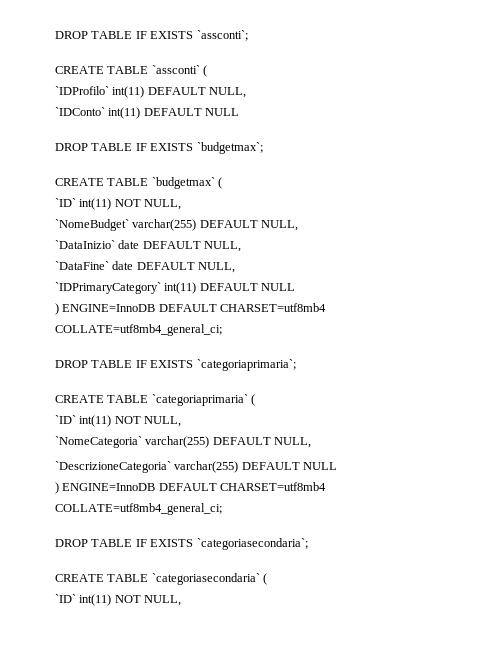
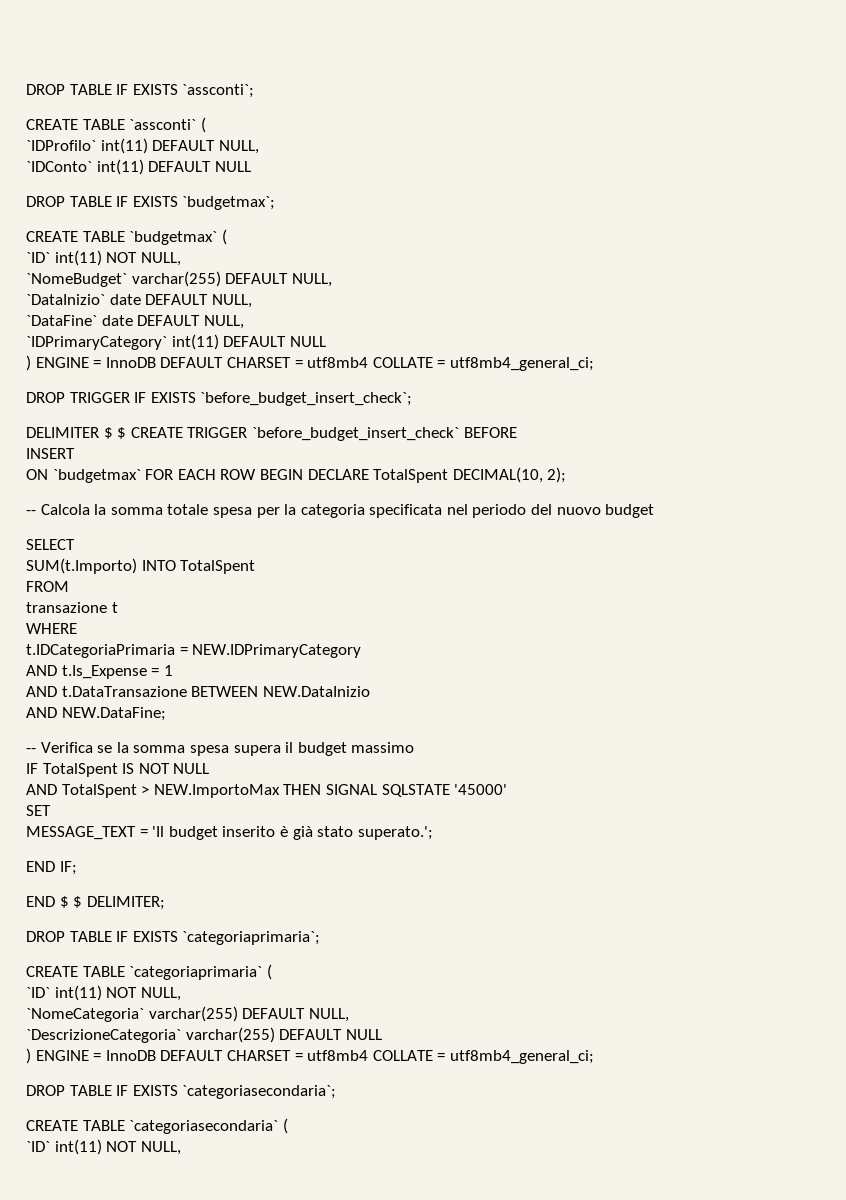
[62,303,327,312] [55,324,222,336] ENGINE=InnoDB DEFAULT CHARSET=utf8mb4 COLLATE=utf8mb4_general_ci; -> [35,357,594,371] [26,392,413,406] [26,427,517,441] [26,448,75,459] [26,467,567,483] [26,504,655,518] [26,539,75,550] [26,558,256,574] [26,581,69,592] [26,602,118,613] [26,623,77,634] [26,644,362,658] [26,665,173,679] [26,686,370,697] [26,707,166,721] [26,742,415,756] [26,763,210,777] [26,784,508,798] [26,805,51,816] [26,826,433,840] [26,861,77,875] [26,896,165,910] ENGINE = InnoDB DEFAULT CHARSET = utf8mb4 COLLATE = utf8mb4_general_ci; // DROP TRIGGER IF EXISTS `before_budget_insert_check`; // DELIMITER $ $ CREATE TRIGGER `before_budget_insert_check` BEFORE // INSERT // ON `budgetmax` FOR EACH ROW BEGIN DECLARE TotalSpent DECIMAL(10, 2); // -- Calcola la somma totale spesa per la categoria specificata nel periodo del nuovo budget // SELECT // SUM(t.Importo) INTO TotalSpent // FROM // transazione t // WHERE // t.IDCategoriaPrimaria = NEW.IDPrimaryCategory // AND t.Is_Expense = 1 // AND t.DataTransazione BETWEEN NEW.DataInizio // AND NEW.DataFine; // -- Verifica se la somma spesa supera il budget massimo // IF TotalSpent IS NOT NULL // AND TotalSpent > NEW.ImportoMax THEN SIGNAL SQLSTATE '45000' // SET // MESSAGE_TEXT = 'Il budget inserito è già stato superato.'; // END IF; // END $ $ DELIMITER;
[62,482,327,491] [55,503,222,515] ENGINE=InnoDB DEFAULT CHARSET=utf8mb4 COLLATE=utf8mb4_general_ci; -> [35,1050,594,1064] ENGINE = InnoDB DEFAULT CHARSET = utf8mb4 COLLATE = utf8mb4_general_ci;

